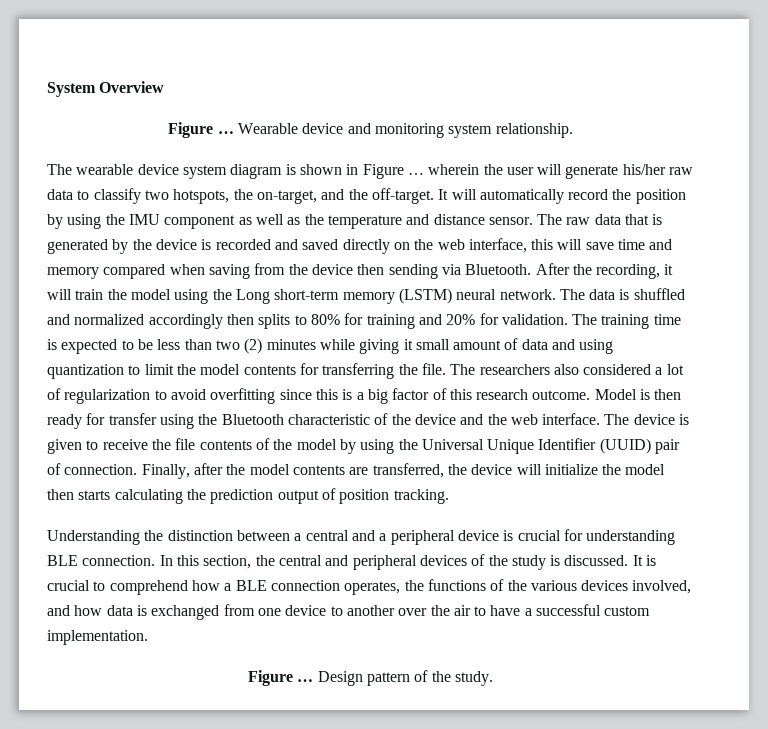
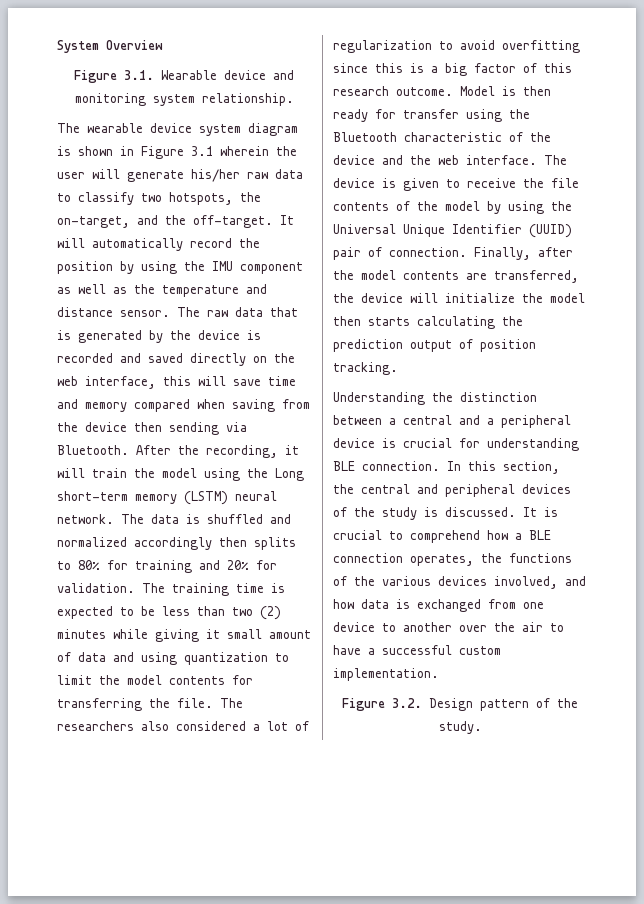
[217,131,234,134] … -> [124,70,154,80] 3.1.
[407,173,424,175] … -> [191,146,213,156] 3.1
[297,679,314,682] … -> [392,698,422,708] 3.2.

